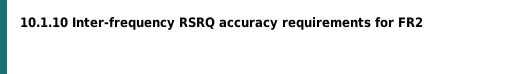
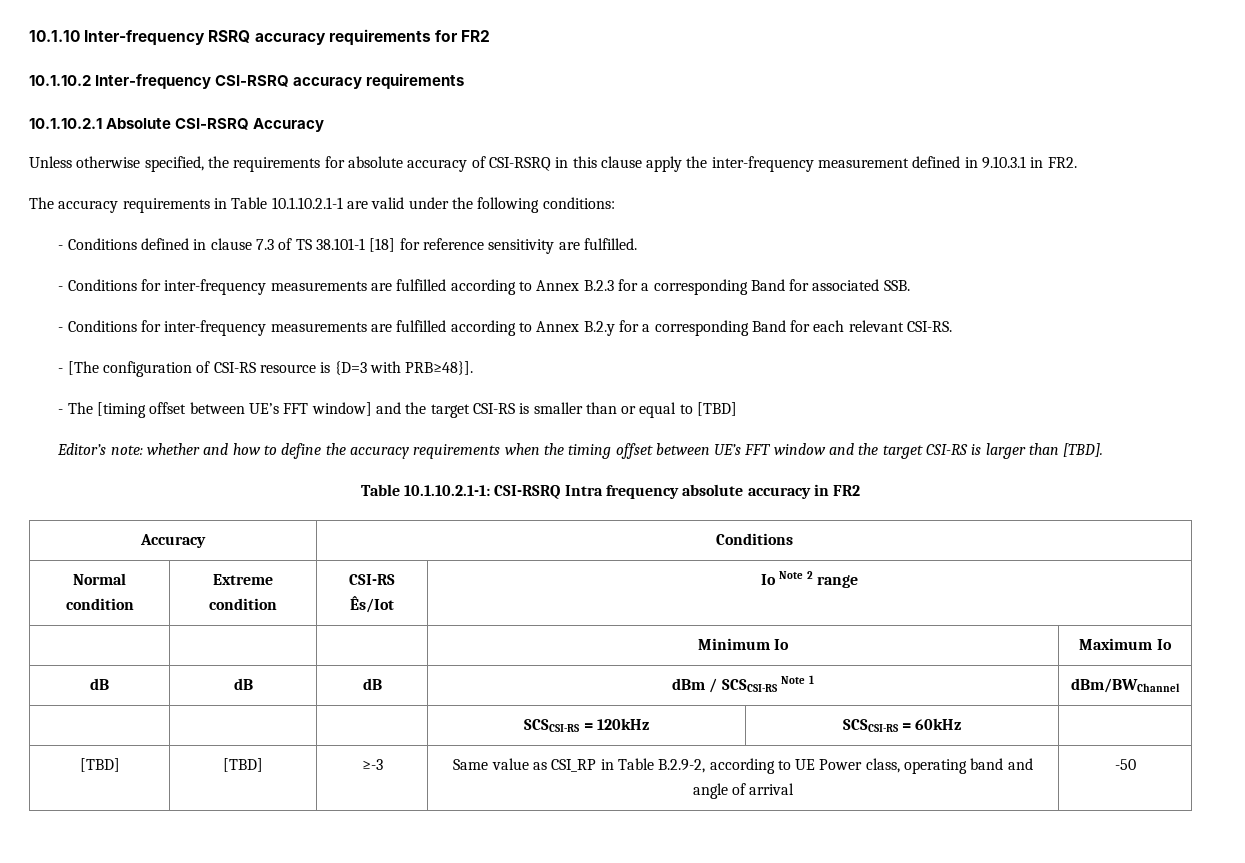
(423, 22) none -> [29,73,465,89] [29,118,325,132] [29,156,1077,172] [29,197,615,213] [58,238,637,254] [58,279,910,295] [58,320,953,336] [58,361,474,377] [58,402,738,418] [57,443,1104,459] [360,484,861,499] [140,534,206,548] [715,533,793,545] [73,573,126,585] [65,598,134,610] [213,574,273,585] [209,598,277,610] [349,574,395,585] [350,596,394,613] [760,571,859,588] [697,638,790,650] [1079,638,1172,650] [90,678,109,690] [233,678,253,690] [362,678,382,690] [671,675,815,693] [1071,678,1180,693] [524,718,649,732] [842,718,962,732] [79,758,120,772] [223,758,263,772] [361,759,383,770] [453,758,1033,774] [692,783,795,799] [1114,759,1136,770] // 10.1.10.2 Inter-frequency CSI-RSRQ accuracy requirements // 10.1.10.2.1 Absolute CSI-RSRQ Accuracy // Unless otherwise specified, the requirements for absolute accuracy of CSI-RSRQ in this clause apply the inter-frequency measurement defined in 9.10.3.1 in FR2. // The accuracy requirements in Table 10.1.10.2.1-1 are valid under the following conditions: // - Conditions defined in clause 7.3 of TS 38.101-1 [18] for reference sensitivity are fulfilled. // - Conditions for inter-frequency measurements are fulfilled according to Annex B.2.3 for a corresponding Band for associated SSB. // - Conditions for inter-frequency measurements are fulfilled according to Annex B.2.y for a corresponding Band for each relevant CSI-RS. // - [The configuration of CSI-RS resource is {D=3 with PRB≥48}]. // - The [timing offset between UE’s FFT window] and the target CSI-RS is smaller than or equal to [TBD] // Editor’s note: whether and how to define the accuracy requirements when the timing offset between UE’s FFT window and the target CSI-RS is larger than [TBD]. // Table 10.1.10.2.1-1: CSI-RSRQ Intra frequency absolute accuracy in FR2 // Accuracy | Conditions // Normal condition | Extreme condition | CSI-RS Ês/Iot | Io Note 2 range // | | | Minimum Io | Maximum Io // dB | dB | dB | dBm / SCSCSI-RS Note 1 | dBm/BWChannel // | | | SCSCSI-RS = 120kHz | SCSCSI-RS = 60kHz | // [TBD] | [TBD] | ≥-3 | Same value as CSI_RP in Table B.2.9-2, according to UE Power class, operating band and angle of arrival | -50

